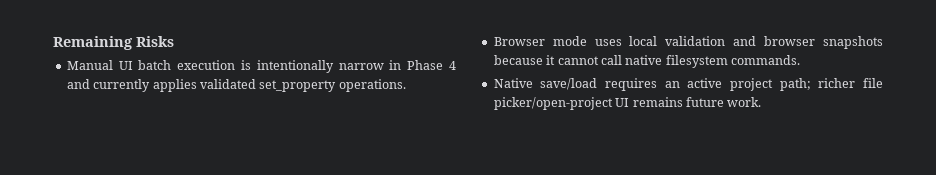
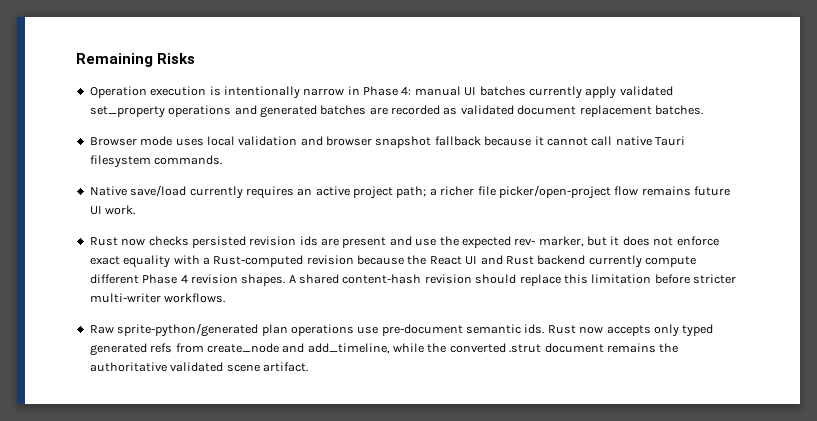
[66,60,172,70] Manual UI batch -> [89,86,147,98] Operation
[448,61,456,70] [66,79,406,92] 4 and currently applies validated set_property operations. -> [401,86,673,99] [89,105,703,118] 4: manual UI batches currently apply validated set_property operations and generated batches are recorded as validated document replacement batches.
[823,36,883,49] snapshots -> [375,136,481,148] snapshot fallback
(663, 60) none -> [655,136,685,146] Tauri
(598, 84) none -> [189,186,243,199] currently
(811, 84) none -> [429,188,437,196] a
[615,98,630,107] UI -> [614,186,639,196] flow
(724, 102) none -> [89,206,102,215] UI
(762, 102) none -> [89,236,719,248] [89,255,696,268] [89,274,736,286] [89,293,226,303] [89,323,714,337] [89,343,679,356] [89,362,308,372] // Rust now checks persisted revision ids are present and use the expected rev- marker, but it does not enforce exact equality with a Rust-computed revision because the React UI and Rust backend currently compute different Phase 4 revision shapes. A shared content-hash revision should replace this limitation before stricter multi-writer workflows. // Raw sprite-python/generated plan operations use pre-document semantic ids. Rust now accepts only typed generated refs from create_node and add_timeline, while the converted .strut document remains the authoritative validated scene artifact.

